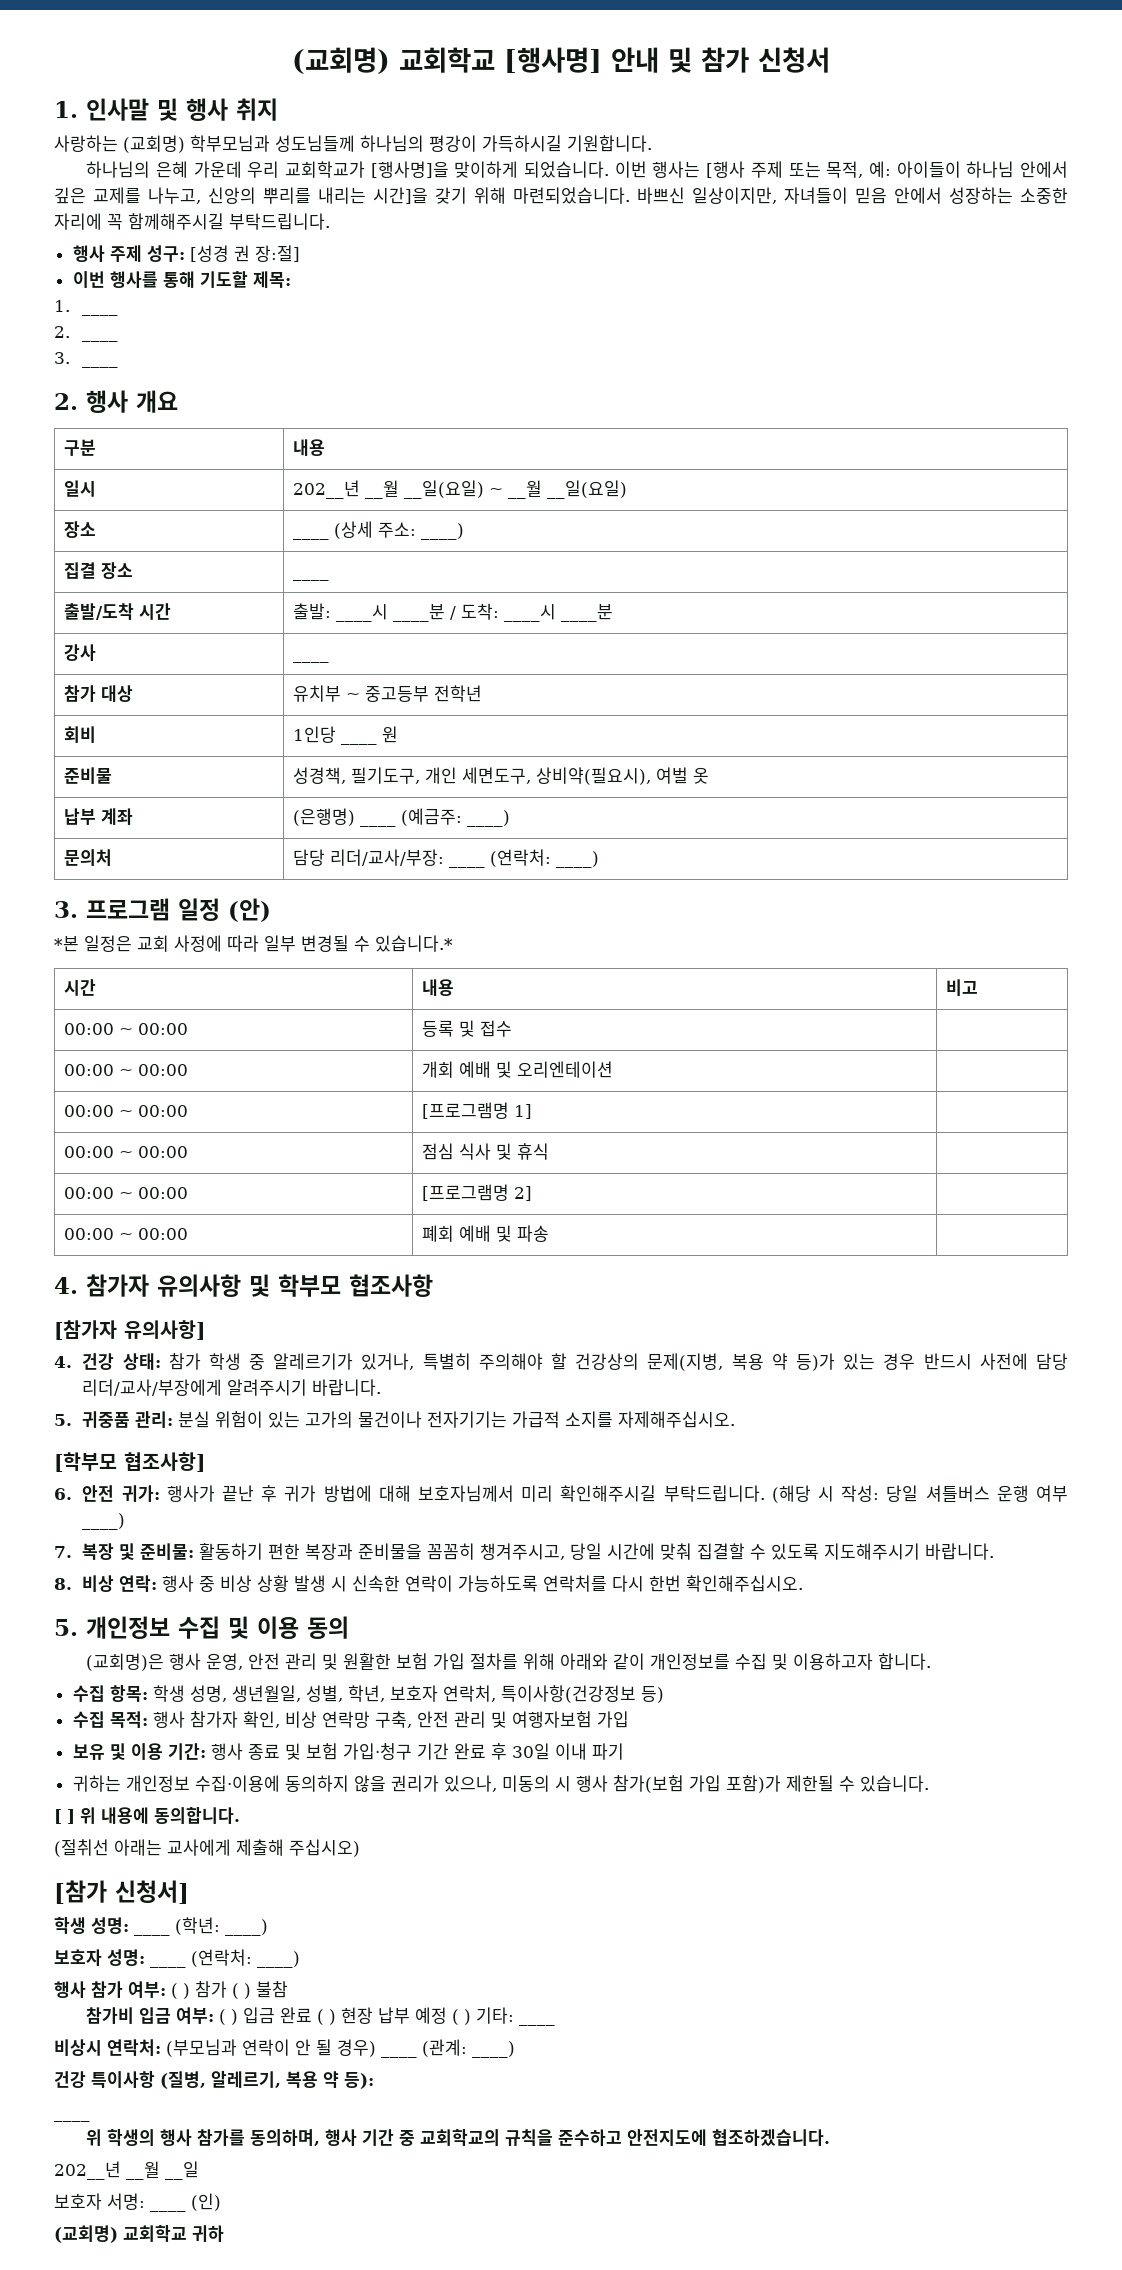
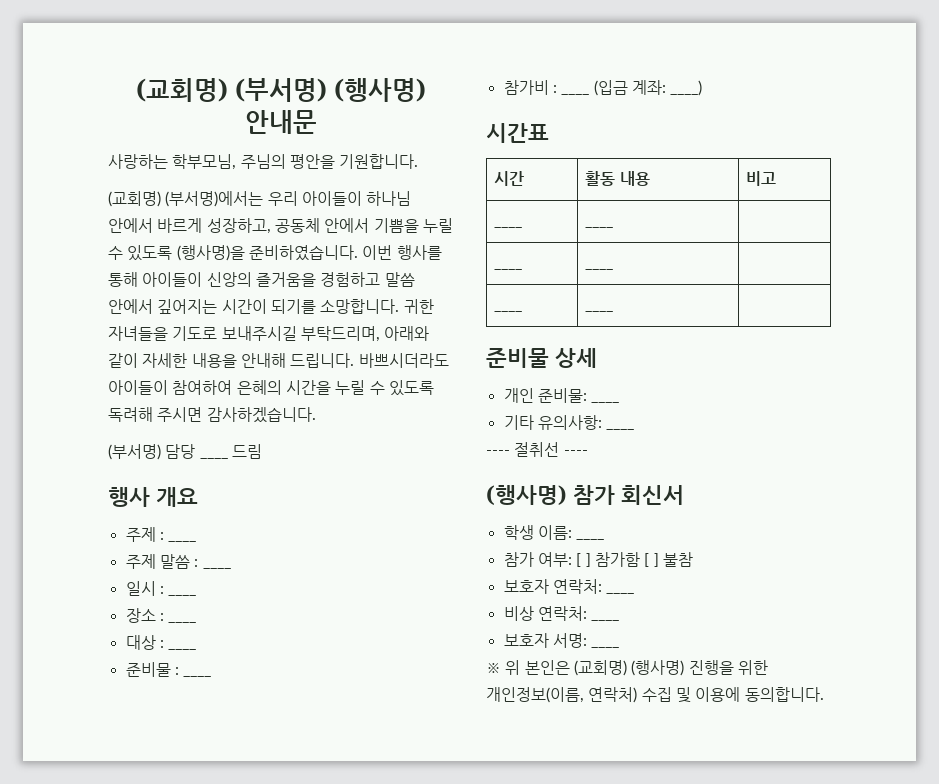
[292,47,830,74] [54,98,278,121] [54,135,652,153] [86,161,1068,178] [54,187,1068,204] [54,213,330,230] [72,245,300,262] [72,271,291,288] [54,300,70,312] [82,312,119,316] [54,326,70,338] [82,338,119,342] [54,352,70,364] [82,364,119,368] [54,390,178,413] [64,439,97,456] [293,439,326,456] [64,480,97,497] [293,480,628,499] [64,521,97,538] [293,521,465,540] [64,562,134,579] [293,577,330,581] [64,603,172,620] [293,603,614,622] [64,644,97,661] [293,659,330,663] [64,685,134,702] [293,685,483,702] [64,726,97,743] [293,726,399,745] [64,767,113,784] [293,767,710,785] [64,808,134,825] [293,808,511,827] [64,849,113,866] [293,849,600,868] [54,898,271,922] [54,935,453,952] [64,979,97,996] (교회명) 교회학교 [행사명] 안내 및 참가 신청서 // 1. 인사말 및 행사 취지 // 사랑하는 (교회명) 학부모님과 성도님들께 하나님의 평강이 가득하시길 기원합니다. // 하나님의 은혜 가운데 우리 교회학교가 [행사명]을 맞이하게 되었습니다. 이번 행사는 [행사 주제 또는 목적, 예: 아이들이 하나님 안에서 깊은 교제를 나누고, 신앙의 뿌리를 내리는 시간]을 갖기 위해 마련되었습니다. 바쁘신 일상이지만, 자녀들이 믿음 안에서 성장하는 소중한 자리에 꼭 함께해주시길 부탁드립니다. // 행사 주제 성구: [성경 권 장:절] // 이번 행사를 통해 기도할 제목: // 1. ____ // 2. ____ // 3. ____ // 2. 행사 개요 // 구분 | 내용 // 일시 | 202__년 __월 __일(요일) ~ __월 __일(요일) // 장소 | ____ (상세 주소: ____) // 집결 장소 | ____ // 출발/도착 시간 | 출발: ____시 ____분 / 도착: ____시 ____분 // 강사 | ____ // 참가 대상 | 유치부 ~ 중고등부 전학년 // 회비 | 1인당 ____ 원 // 준비물 | 성경책, 필기도구, 개인 세면도구, 상비약(필요시), 여벌 옷 // 납부 계좌 | (은행명) ____ (예금주: ____) // 문의처 | 담당 리더/교사/부장: ____ (연락처: ____) // 3. 프로그램 일정 (안) // *본 일정은 교회 사정에 따라 일부 변경될 수 있습니다.* // 시간 | -> [135,78,426,102] [244,110,317,134] [108,154,419,170] [108,191,412,207] [108,218,453,234] [108,245,442,261] [108,272,415,287] [108,299,434,314] [108,326,430,342] [108,353,449,368] [108,380,434,396] [108,407,316,423] [108,444,262,460] [108,487,198,507] [125,527,164,542] [168,540,197,542] [125,554,199,569] [202,567,231,569] [125,581,164,596] [168,594,197,596] [125,608,164,623] [168,621,197,623] [125,635,164,650] [168,648,197,650] [125,662,179,677] [183,675,212,677] [503,80,557,95] [561,80,703,96] [486,123,549,143] [494,171,525,186] [585,171,616,186] (교회명) (부서명) (행사명) 안내문 // 사랑하는 학부모님, 주님의 평안을 기원합니다. // (교회명) (부서명)에서는 우리 아이들이 하나님 안에서 바르게 성장하고, 공동체 안에서 기쁨을 누릴 수 있도록 (행사명)을 준비하였습니다. 이번 행사를 통해 아이들이 신앙의 즐거움을 경험하고 말씀 안에서 깊어지는 시간이 되기를 소망합니다. 귀한 자녀들을 기도로 보내주시길 부탁드리며, 아래와 같이 자세한 내용을 안내해 드립니다. 바쁘시더라도 아이들이 참여하여 은혜의 시간을 누릴 수 있도록 독려해 주시면 감사하겠습니다. // (부서명) 담당 ____ 드림 // 행사 개요 // 주제 : ____ // 주제 말씀 : ____ // 일시 : ____ // 장소 : ____ // 대상 : ____ // 준비물 : ____ // 참가비 : ____ (입금 계좌: ____) // 시간표 // 시간 | 활동
[64,1023,189,1035] [422,1020,513,1037] [64,1064,189,1076] [422,1061,614,1078] [64,1105,189,1117] [422,1102,533,1119] [64,1146,189,1158] [422,1143,550,1160] [64,1187,189,1199] [422,1184,533,1201] [64,1228,189,1240] [422,1225,550,1242] [54,1274,433,1297] [54,1320,205,1340] [54,1353,1069,1371] [82,1379,382,1396] [54,1411,736,1428] [54,1452,205,1472] [54,1485,1069,1503] [82,1513,126,1530] [54,1543,995,1560] [54,1575,804,1592] [54,1616,349,1639] [86,1653,932,1671] [72,1685,664,1703] [72,1711,629,1728] [72,1743,624,1760] [72,1775,929,1793] [54,1807,240,1824] [54,1839,360,1857] [54,1880,189,1904] [54,1917,268,1936] [54,1949,300,1968] [54,1981,288,1999] [86,2007,556,2026] [54,2039,515,2058] [54,2070,374,2089] [54,2118,90,2122] [86,2129,831,2146] [54,2161,199,2180] [54,2193,221,2212] [54,2225,224,2243] 00:00 ~ 00:00 | 등록 및 접수 | // 00:00 ~ 00:00 | 개회 예배 및 오리엔테이션 | // 00:00 ~ 00:00 | [프로그램명 1] | // 00:00 ~ 00:00 | 점심 식사 및 휴식 | // 00:00 ~ 00:00 | [프로그램명 2] | // 00:00 ~ 00:00 | 폐회 예배 및 파송 | // 4. 참가자 유의사항 및 학부모 협조사항 // [참가자 유의사항] // 4. 건강 상태: 참가 학생 중 알레르기가 있거나, 특별히 주의해야 할 건강상의 문제(지병, 복용 약 등)가 있는 경우 반드시 사전에 담당 리더/교사/부장에게 알려주시기 바랍니다. // 5. 귀중품 관리: 분실 위험이 있는 고가의 물건이나 전자기기는 가급적 소지를 자제해주십시오. // [학부모 협조사항] // 6. 안전 귀가: 행사가 끝난 후 귀가 방법에 대해 보호자님께서 미리 확인해주시길 부탁드립니다. (해당 시 작성: 당일 셔틀버스 운행 여부 ____) // 7. 복장 및 준비물: 활동하기 편한 복장과 준비물을 꼼꼼히 챙겨주시고, 당일 시간에 맞춰 집결할 수 있도록 지도해주시기 바랍니다. // 8. 비상 연락: 행사 중 비상 상황 발생 시 신속한 연락이 가능하도록 연락처를 다시 한번 확인해주십시오. // 5. 개인정보 수집 및 이용 동의 // (교회명)은 행사 운영, 안전 관리 및 원활한 보험 가입 절차를 위해 아래와 같이 개인정보를 수집 및 이용하고자 합니다. // 수집 항목: 학생 성명, 생년월일, 성별, 학년, 보호자 연락처, 특이사항(건강정보 등) // 수집 목적: 행사 참가자 확인, 비상 연락망 구축, 안전 관리 및 여행자보험 가입 // 보유 및 이용 기간: 행사 종료 및 보험 가입·청구 기간 완료 후 30일 이내 파기 // 귀하는 개인정보 수집·이용에 동의하지 않을 권리가 있으나, 미동의 시 행사 참가(보험 가입 포함)가 제한될 수 있습니다. // [ ] 위 내용에 동의합니다. // (절취선 아래는 교사에게 제출해 주십시오) // [참가 신청서] // 학생 성명: ____ (학년: ____) // 보호자 성명: ____ (연락처: ____) // 행사 참가 여부: ( ) 참가 ( ) 불참 // 참가비 입금 여부: ( ) 입금 완료 ( ) 현장 납부 예정 ( ) 기타: ____ // 비상시 연락처: (부모님과 연락이 안 될 경우) ____ (관계: ____) // 건강 특이사항 (질병, 알레르기, 복용 약 등): // ____ // 위 학생의 행사 참가를 동의하며, 행사 기간 중 교회학교의 규칙을 준수하고 안전지도에 협조하겠습니다. // 202__년 __월 __일 // 보호자 서명: ____ (인) // (교회명) 교회학교 귀하 -> [494,226,523,228] [585,226,614,228] [494,268,523,270] [585,268,614,270] [494,310,523,312] [585,310,614,312] [486,348,597,368] [503,388,620,403] [503,415,635,430] [486,442,588,457] [486,485,684,505] [503,525,605,540] [503,552,693,567] [503,579,635,594] [503,606,620,621] [503,633,620,648] [486,660,768,676] [486,687,824,703] ____ | ____ | // ____ | ____ | // ____ | ____ | // 준비물 상세 // 개인 준비물: ____ // 기타 유의사항: ____ // ---- 절취선 ---- // (행사명) 참가 회신서 // 학생 이름: ____ // 참가 여부: [ ] 참가함 [ ] 불참 // 보호자 연락처: ____ // 비상 연락처: ____ // 보호자 서명: ____ // ※ 위 본인은 (교회명) (행사명) 진행을 위한 개인정보(이름, 연락처) 수집 및 이용에 동의합니다.

